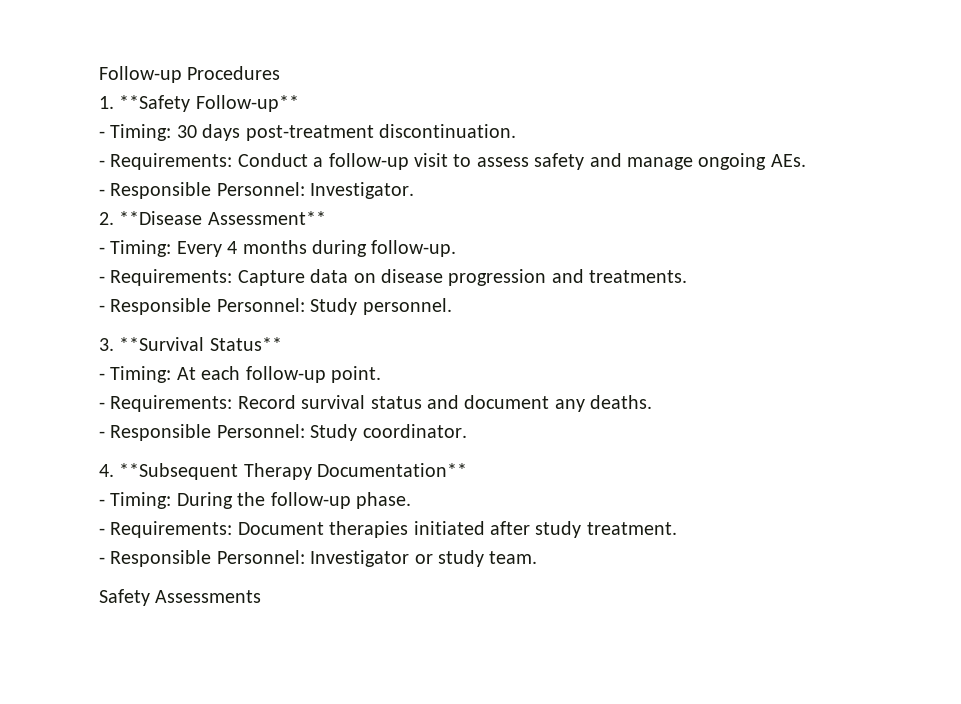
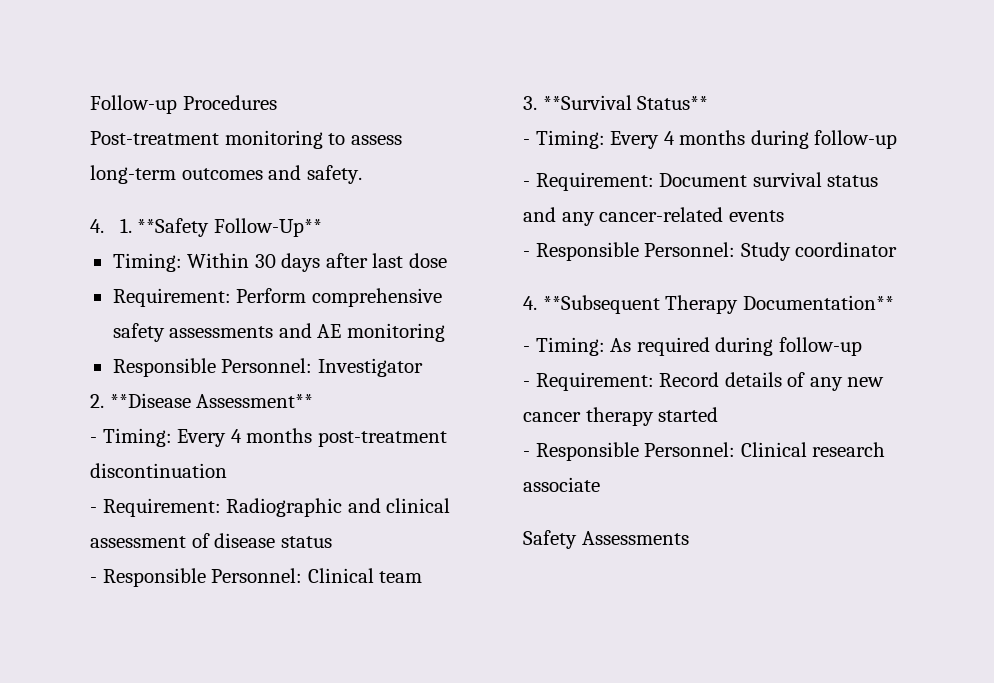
[99,95,299,112] [99,124,516,141] [99,153,806,170] [99,182,415,199] 1. **Safety Follow-up** // - Timing: 30 days post-treatment discontinuation. // - Requirements: Conduct a follow-up visit to assess safety and manage ongoing AEs. // - Responsible Personnel: Investigator. -> [90,130,402,149] [90,165,362,184] [90,218,322,237] [112,253,447,272] [112,288,442,307] [112,323,445,342] [112,358,423,377] Post-treatment monitoring to assess long-term outcomes and safety. // 4. 1. **Safety Follow-Up** // Timing: Within 30 days after last dose // Requirement: Perform comprehensive safety assessments and AE monitoring // Responsible Personnel: Investigator
[312,240,457,257] [99,269,688,286] [99,298,452,315] during follow-up. // - Requirements: Capture data on disease progression and treatments. // - Responsible Personnel: Study personnel. -> [317,431,447,447] [90,463,227,478] [90,498,451,517] [90,533,332,548] [90,568,423,587] post-treatment discontinuation // - Requirement: Radiographic and clinical assessment of disease status // - Responsible Personnel: Clinical team
[176,366,381,383] [99,395,296,412] At each follow-up point. // - Requirements: Record -> [610,130,898,149] [523,172,748,191] Every 4 months during follow-up // - Requirement: Document
[464,395,653,412] [99,424,467,441] document any deaths. // - Responsible Personnel: Study coordinator. -> [561,207,784,226] [523,242,898,261] any cancer-related events // - Responsible Personnel: Study coordinator
[176,492,411,509] [99,521,677,538] [99,550,538,567] During the follow-up phase. // - Requirements: Document therapies initiated after study treatment. // - Responsible Personnel: Investigator or study team. -> [610,337,862,356] [523,372,885,391] [523,407,719,426] [523,442,886,461] [523,477,600,492] As required during follow-up // - Requirement: Record details of any new cancer therapy started // - Responsible Personnel: Clinical research associate

